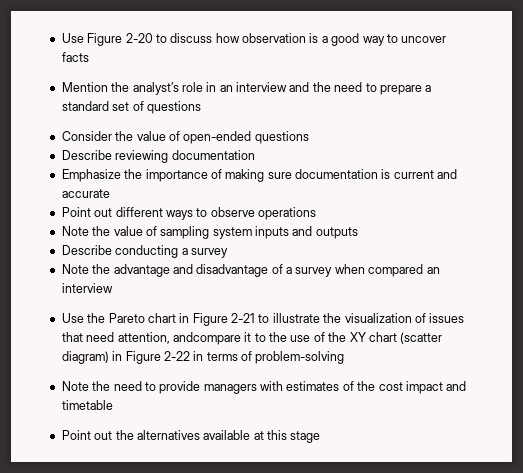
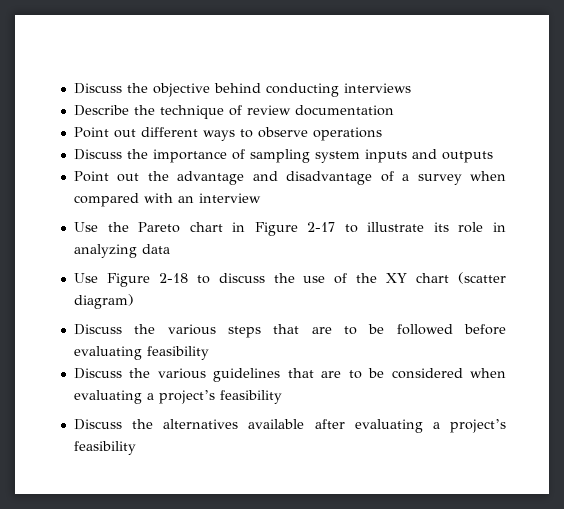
[61,33,447,46] [61,52,89,62] [61,82,432,95] [61,101,201,114] [61,131,309,144] [61,150,255,163] [61,169,458,182] [61,189,110,198] Use Figure 2-20 to discuss how observation is a good way to uncover facts // Mention the analyst’s role in an interview and the need to prepare a standard set of questions // Consider the value of open-ended questions // Describe reviewing documentation // Emphasize the importance of making sure documentation is current and accurate -> [73,83,411,97] [73,105,394,119] Discuss the objective behind conducting interviews // Describe the technique of review documentation
[61,226,143,236] Note the value -> [73,149,227,163] Discuss the importance
[61,245,228,258] [61,264,89,274] Describe conducting a survey // Note -> [73,171,140,182] Point out
(424, 270) none -> [143,193,173,203] with
[231,313,255,323] 2-21 -> [307,222,336,232] 2-17
[323,313,465,323] [61,332,266,345] the visualization of issues that need attention, andcompare it to -> [433,222,507,233] [73,244,170,258] [73,273,265,287] its role in analyzing data // Use Figure 2-18 to discuss
[112,351,345,364] [61,381,467,394] [61,400,113,410] [61,430,321,443] in Figure 2-22 in terms of problem-solving // Note the need to provide managers with estimates of the cost impact and timetable // Point out the alternatives available at this stage -> [73,324,507,338] [73,346,209,360] [73,368,506,382] [73,390,282,404] [73,419,506,433] [73,441,136,455] // Discuss the various steps that are to be followed before evaluating feasibility // Discuss the various guidelines that are to be considered when evaluating a project’s feasibility // Discuss the alternatives available after evaluating a project’s feasibility

